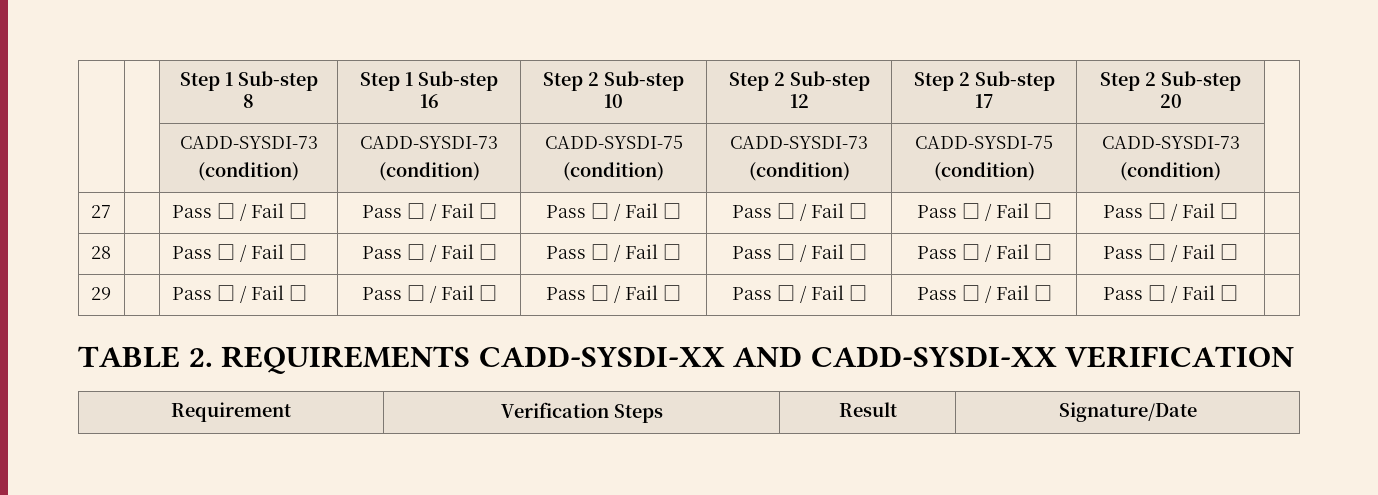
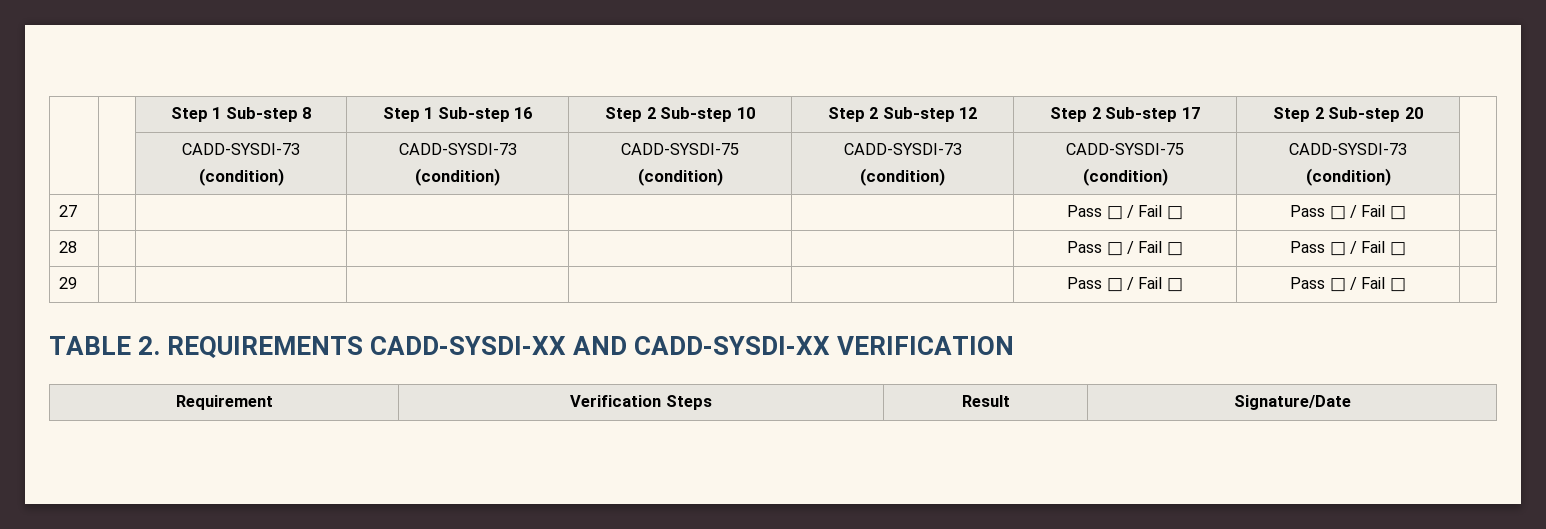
[171,203,307,221] [361,203,497,221] [546,203,681,221] [731,203,867,221] Pass □ / Fail □ | Pass □ / Fail □ | Pass □ / Fail □ | Pass □ / Fail □ -> (77, 211) | | |
[171,244,307,262] [361,244,497,262] [546,244,681,262] [731,244,867,262] Pass □ / Fail □ | Pass □ / Fail □ | Pass □ / Fail □ | Pass □ / Fail □ -> (77, 247) | | |
[171,285,307,303] [361,285,497,303] [546,285,681,303] [731,285,867,303] Pass □ / Fail □ | Pass □ / Fail □ | Pass □ / Fail □ | Pass □ / Fail □ -> (77, 283) | | |

